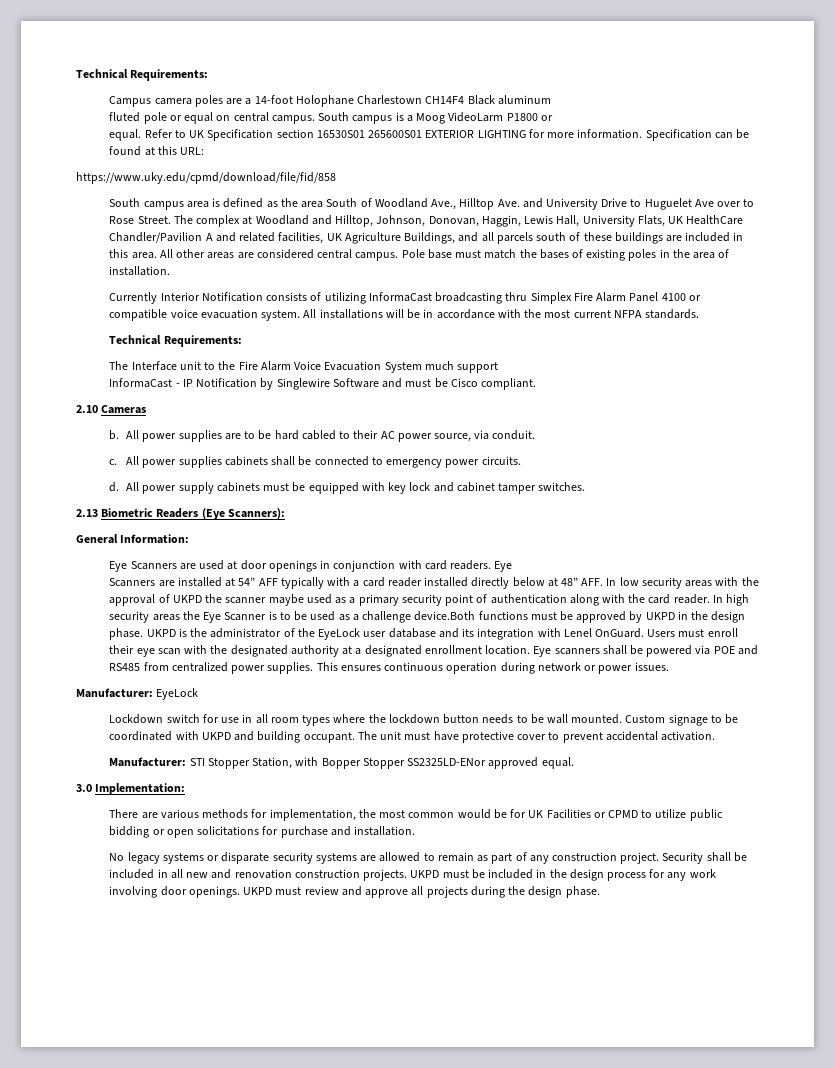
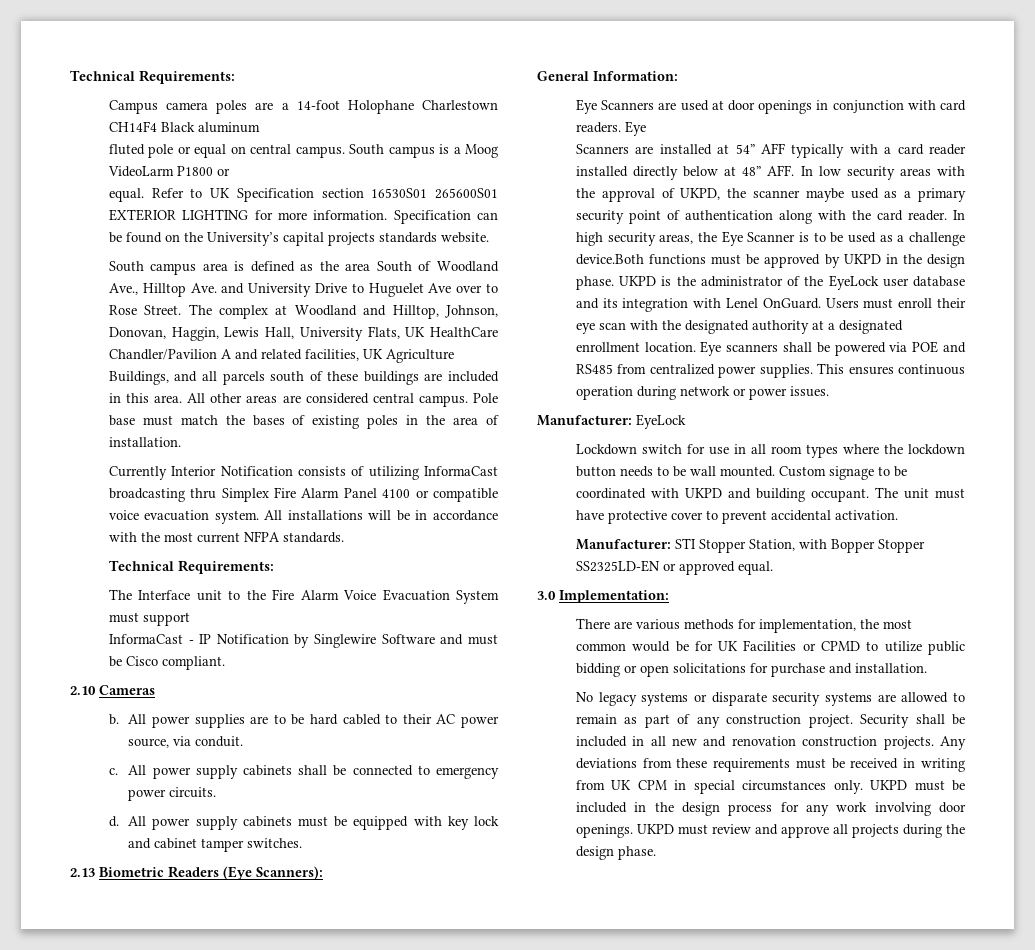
[144,146,205,156] [76,172,336,184] at this URL: // https://www.uky.edu/cpmd/download/file/fid/858 -> [164,232,489,246] on the University’s capital projects standards website.
[424,361,454,370] much -> [108,612,139,623] must
[178,456,222,468] supplies -> [195,765,238,779] supply
[172,595,202,603] UKPD -> [680,188,721,200] UKPD,
[152,614,180,621] areas -> [659,234,694,244] areas,
[407,758,487,766] SS2325LD-ENor -> [575,560,676,572] SS2325LD-EN or
(408, 875) none -> [940,736,967,750] [575,758,966,772] [575,780,863,794] Any deviations from these requirements must be received in writing from UK CPM in special circumstances only.

